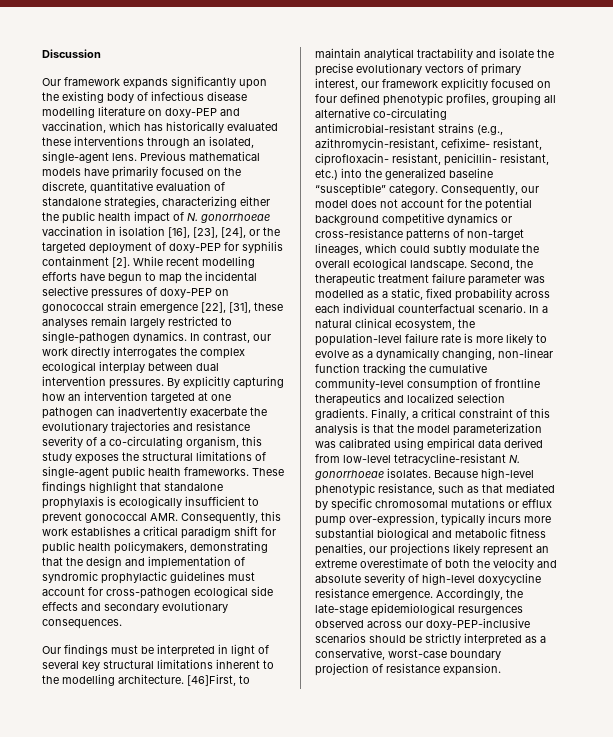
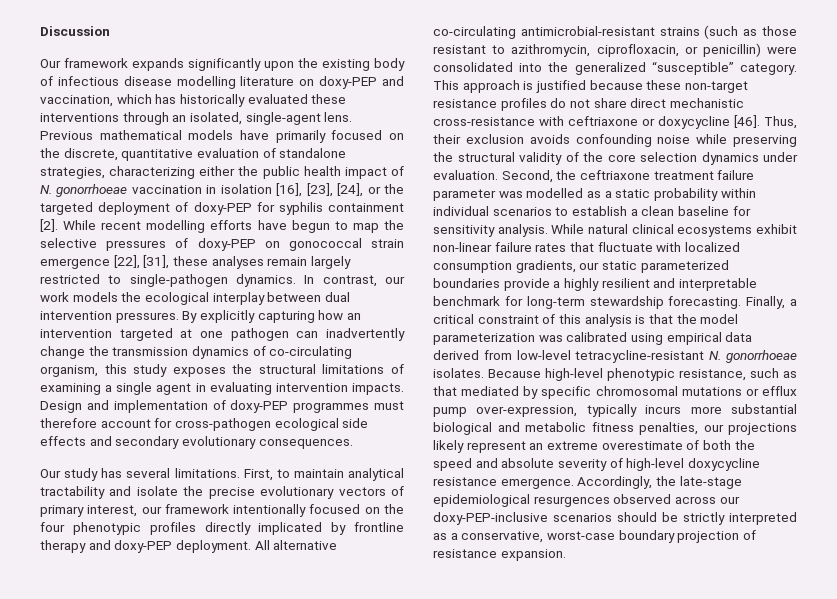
[205,271,257,281] incidental -> (404, 225) none
[71,346,245,359] directly interrogates the complex -> [72,292,142,302] models the
[190,407,267,416] [42,421,250,433] [42,436,106,448] exacerbate the evolutionary trajectories and resistance severity of a -> [40,346,266,359] change the transmission dynamics of
[42,466,284,479] [42,481,223,493] [42,496,259,509] [42,511,281,524] [42,526,276,539] [42,541,268,554] [42,556,245,569] [42,571,255,584] single-agent public health frameworks. These findings highlight that standalone prophylaxis is ecologically insufficient to prevent gonococcal AMR. Consequently, this work establishes a critical paradigm shift for public health policymakers, demonstrating that the design and implementation of syndromic prophylactic guidelines must -> [40,382,404,395] [40,400,405,413] [40,418,97,428] examining a single agent in evaluating intervention impacts. Design and implementation of doxy-PEP programmes must therefore
[64,644,269,657] [42,659,274,671] [42,674,236,686] findings must be interpreted in light of several key structural limitations inherent to the modelling architecture. [46]First, -> [64,468,273,481] study has several limitations. First,
[441,78,551,91] [315,93,556,106] [315,108,447,120] [315,123,503,135] [315,138,542,150] [315,153,549,166] [315,169,338,180] explicitly focused on four defined phenotypic profiles, grouping all alternative co-circulating antimicrobial-resistant strains (e.g., azithromycin-resistant, cefixime- resistant, ciprofloxacin- resistant, penicillin- resistant, etc.) -> [233,504,404,517] [40,522,404,535] [40,540,338,553] [433,25,797,39] [433,43,797,57] [433,62,513,72] intentionally focused on the four phenotypic profiles directly implicated by frontline therapy and doxy-PEP deployment. All alternative co-circulating antimicrobial-resistant strains (such as those resistant to azithromycin, ciprofloxacin, or penicillin) were consolidated
[449,168,493,178] baseline -> (646, 68) none
[441,184,539,196] [315,198,532,211] [315,213,512,226] [315,228,524,241] [315,243,539,255] [315,258,467,271] Consequently, our model does not account for the potential background competitive dynamics or cross-resistance patterns of non-target lineages, which could subtly modulate the overall ecological landscape. -> [433,80,748,93] [433,98,744,111] [433,115,797,129] [433,134,797,147] [433,152,798,165] [433,170,498,180] This approach is justified because these non-target resistance profiles do not share direct mechanistic cross-resistance with ceftriaxone or doxycycline [46]. Thus, their exclusion avoids confounding noise while preserving the structural validity of the core selection dynamics under evaluation.
[315,273,375,286] therapeutic -> [579,170,650,180] ceftriaxone
[391,288,550,301] [315,303,548,313] [315,318,475,330] [315,333,547,346] [315,348,553,360] [315,363,487,375] [315,378,540,391] [315,393,505,406] [315,408,368,420] static, fixed probability across each individual counterfactual scenario. In a natural clinical ecosystem, the population-level failure rate is more likely to evolve as a dynamically changing, non-linear function tracking the cumulative community-level consumption of frontline therapeutics and localized selection gradients. -> [615,188,756,201] [433,206,751,216] [433,224,797,237] [433,242,740,252] [433,260,729,273] [433,278,757,291] [433,296,742,309] static probability within individual scenarios to establish a clean baseline for sensitivity analysis. While natural clinical ecosystems exhibit non-linear failure rates that fluctuate with localized consumption gradients, our static parameterized boundaries provide a highly resilient and interpretable benchmark for long-term stewardship forecasting.
[493,558,534,570] velocity -> [433,458,472,471] speed

